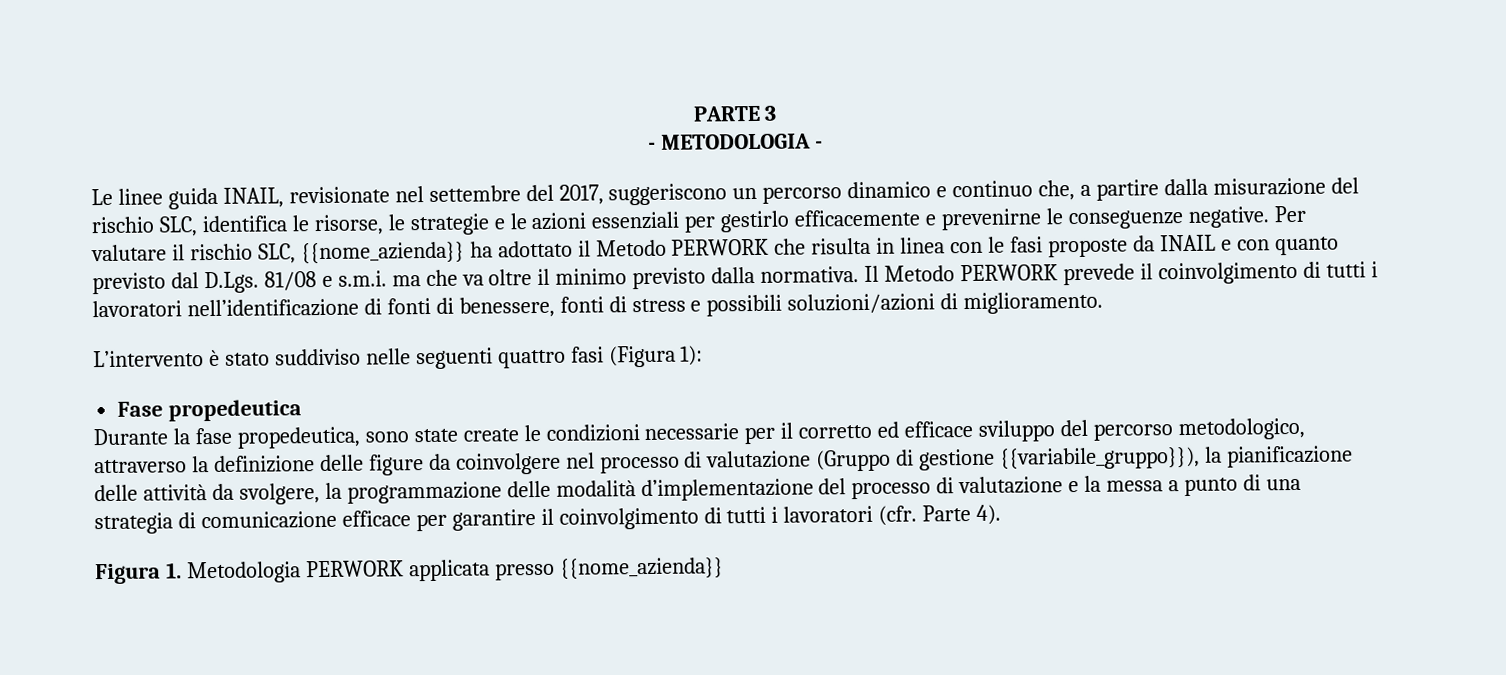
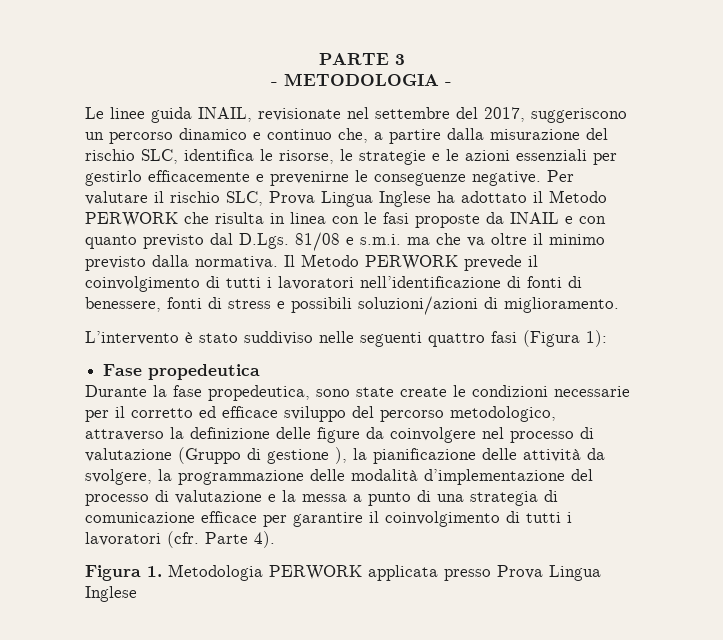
[300,241,465,265] {{nome_azienda}} -> [269,191,431,207] Prova Lingua Inglese
[1000,446,1201,470] {{variabile_gruppo}}), -> [335,447,347,464] ),
[559,557,724,580] {{nome_azienda}} -> [497,565,601,581] [85,586,137,602] Prova Lingua Inglese

